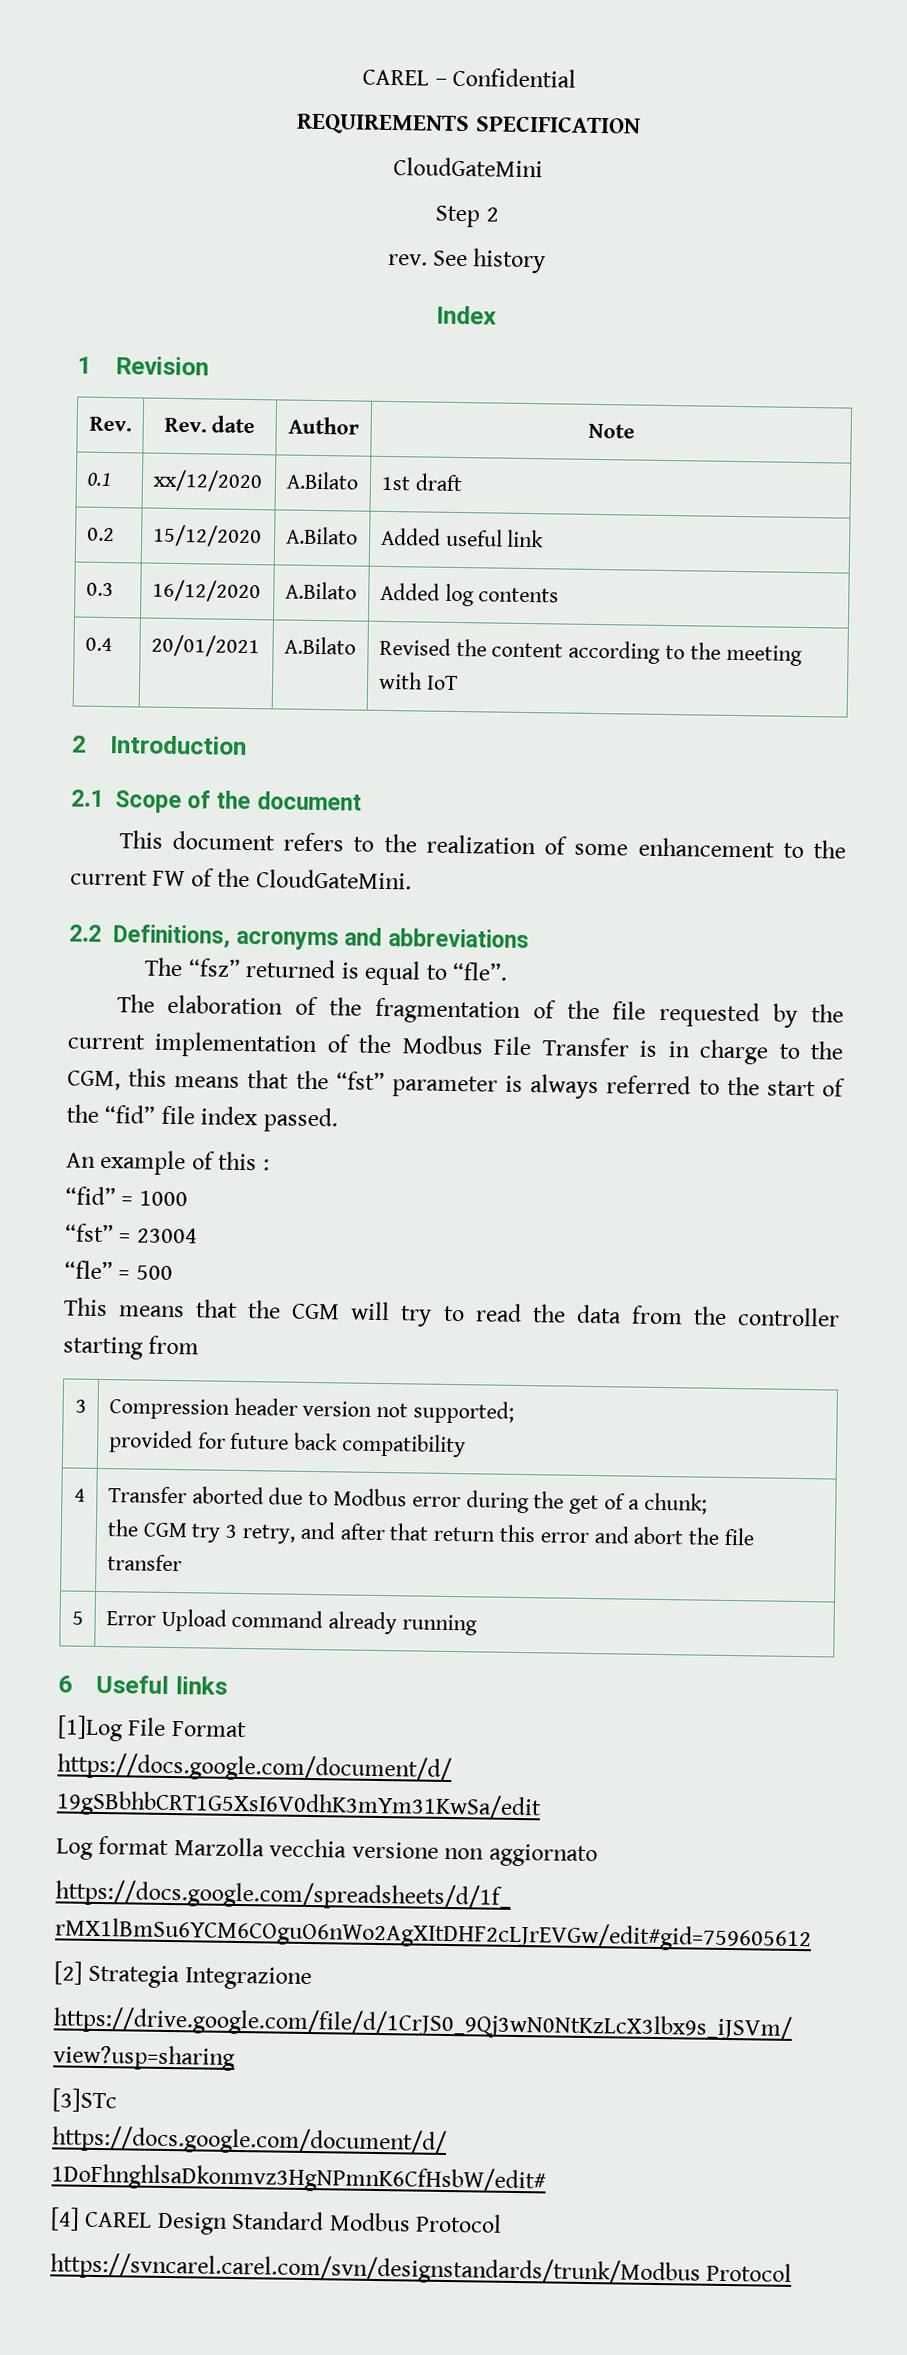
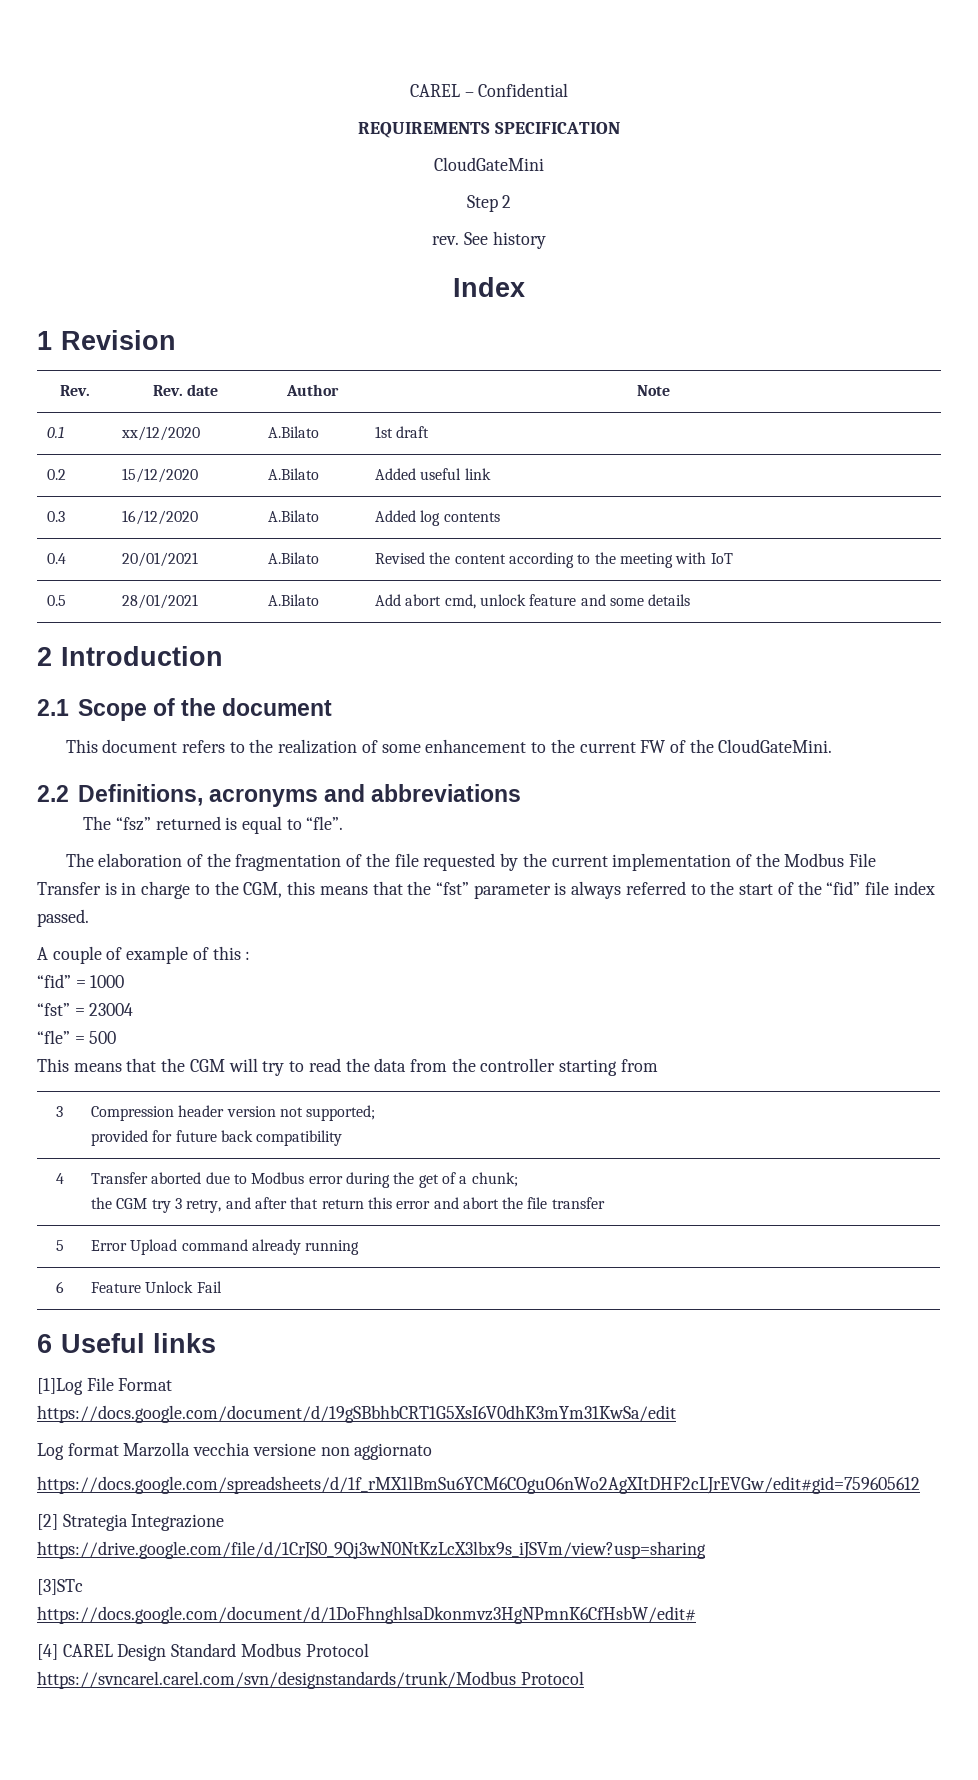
(458, 682) none -> [46,595,66,606] [121,594,198,609] [267,594,319,606] [374,594,691,609] // 0.5 | 28/01/2021 | A.Bilato | Add abort cmd, unlock feature and some details
[66,1152,96,1168] An -> [37,946,123,964] A couple of
(478, 1625) none -> [55,1281,64,1293] [90,1281,222,1293] // 6 | Feature Unlock Fail

